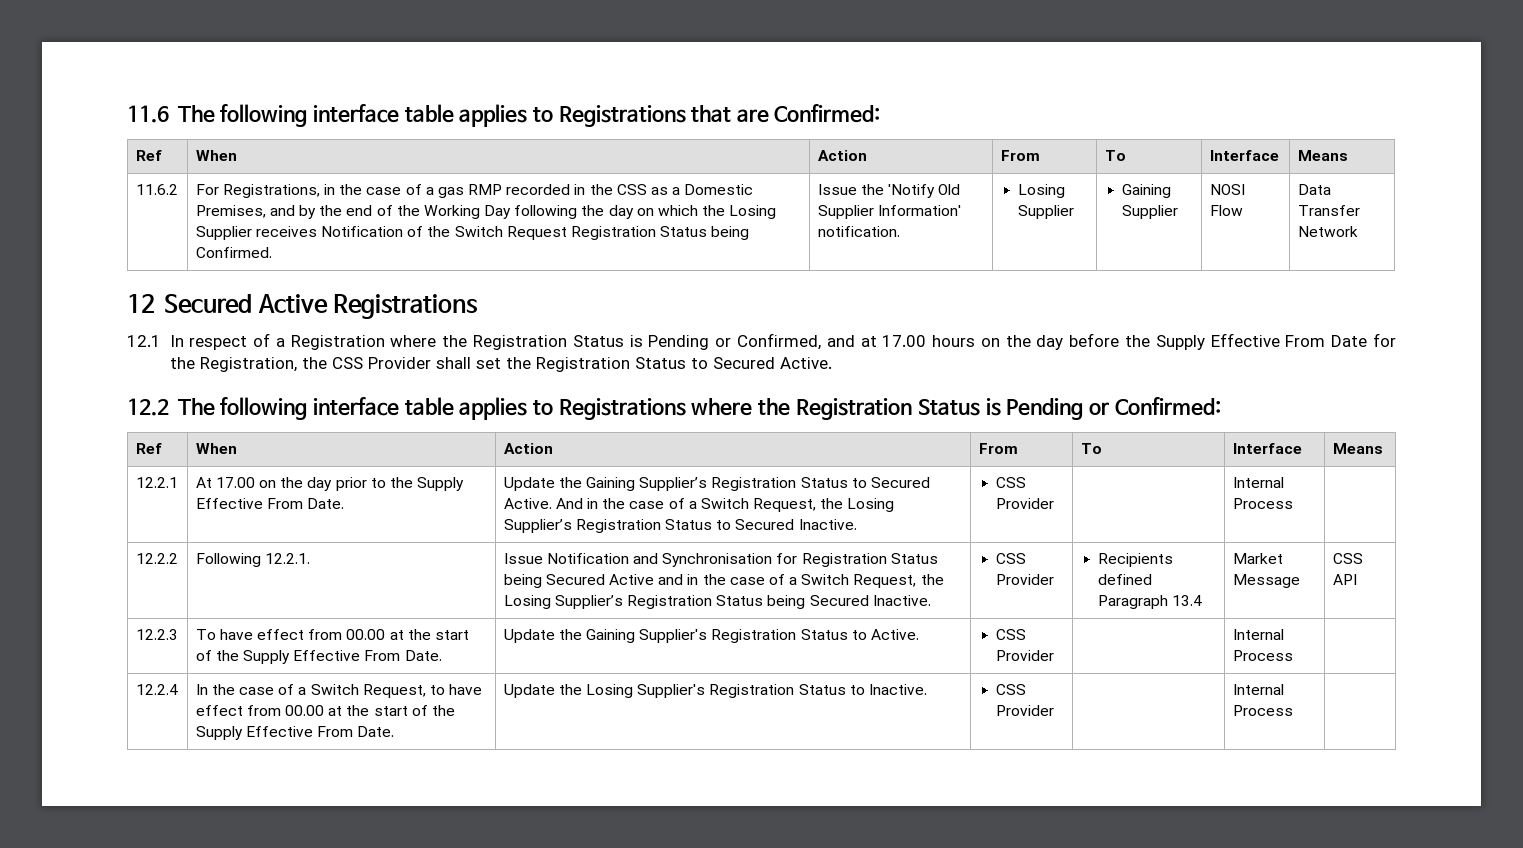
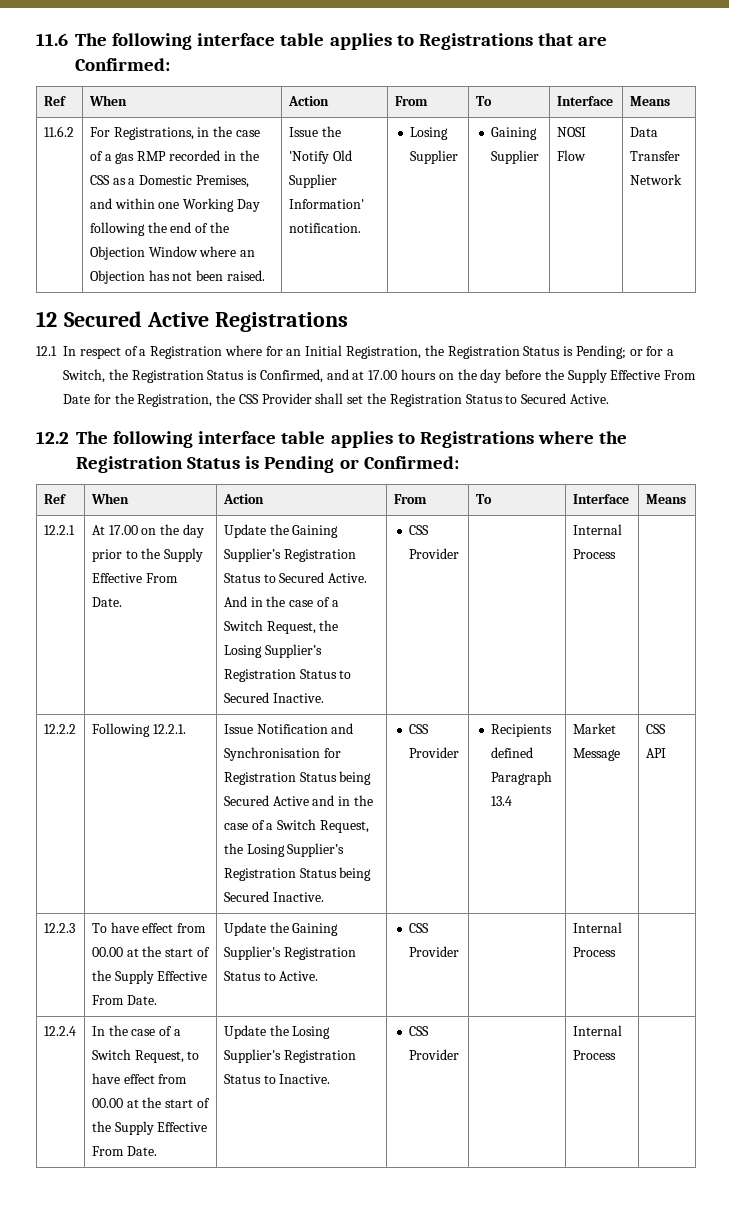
[298,205,777,219] [195,226,750,240] [195,247,272,258] by the end of the Working Day following the day on which the Losing Supplier receives Notification of the Switch Request Registration Status being Confirmed. -> [114,198,261,212] [89,222,230,236] [89,246,256,260] [89,270,266,284] within one Working Day following the end of the Objection Window where an Objection has not been raised.
[442,335,732,350] the Registration Status is Pending or -> [265,345,675,359] [63,369,258,383] for an Initial Registration, the Registration Status is Pending; or for a Switch, the Registration Status is

